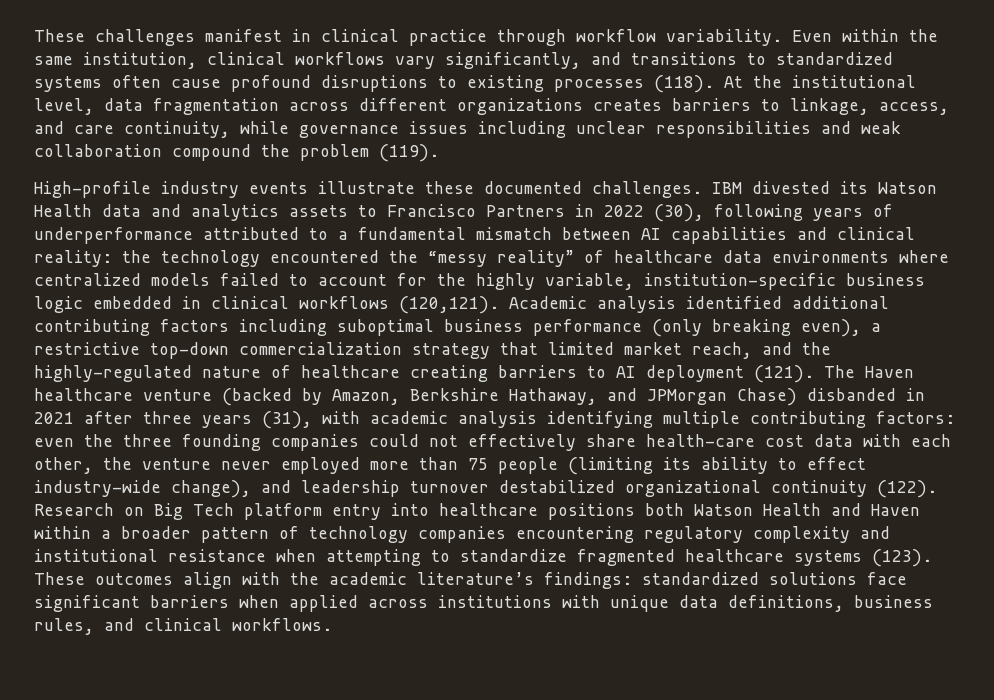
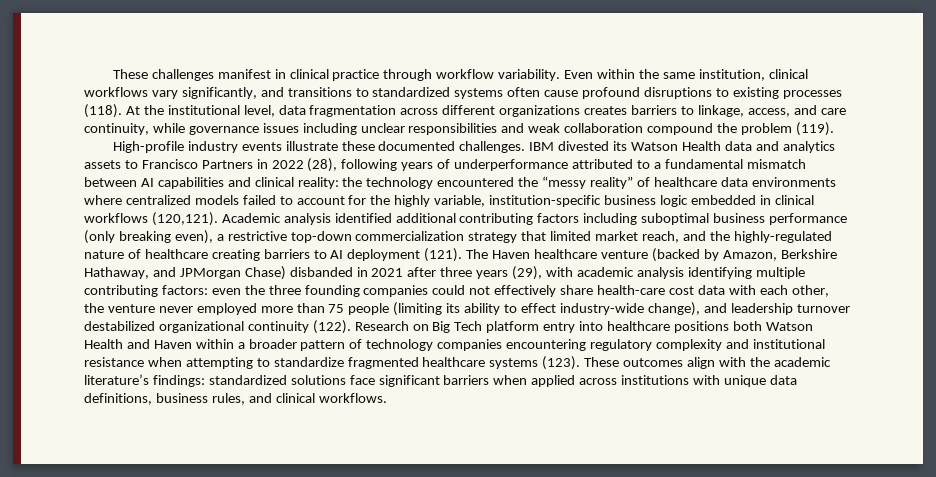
[654,204,704,222] (30), -> [307,158,338,172] (28),
[262,411,312,429] (31), -> [512,266,543,280] (29),

